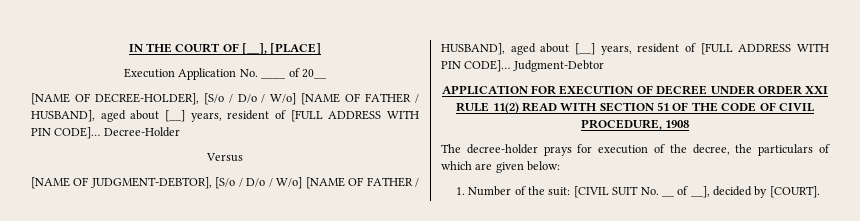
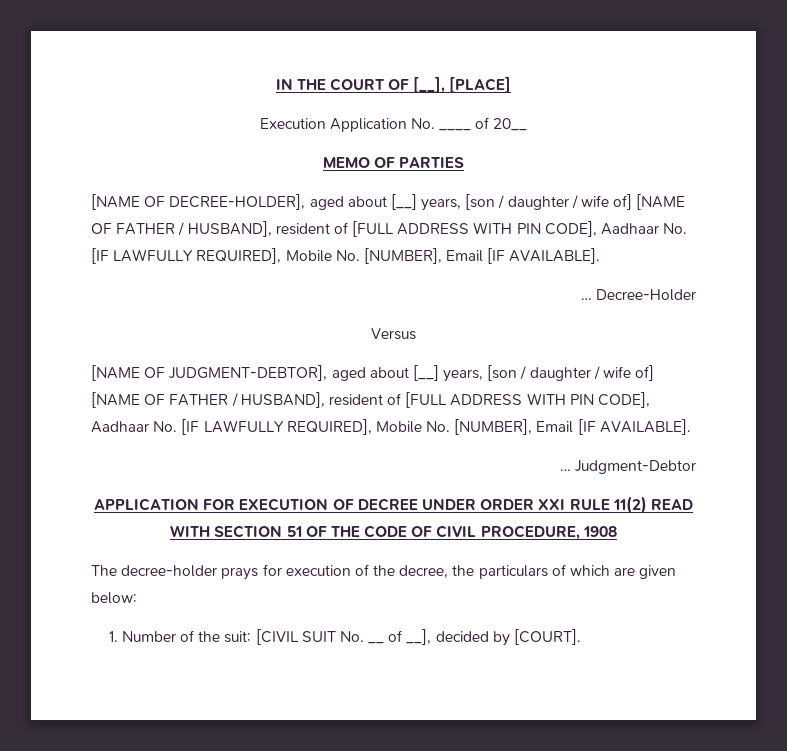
(327, 74) none -> [322,157,465,168] // MEMO OF PARTIES
[203,93,420,105] [31,110,419,122] [31,127,101,139] [S/o / D/o / W/o] [NAME OF FATHER / HUSBAND], aged about [__] years, resident of [FULL ADDRESS WITH PIN CODE]… -> [309,194,686,211] [91,221,688,237] [91,248,601,264] [580,298,592,300] aged about [__] years, [son / daughter / wife of] [NAME OF FATHER / HUSBAND], resident of [FULL ADDRESS WITH PIN CODE], Aadhaar No. [IF LAWFULLY REQUIRED], Mobile No. [NUMBER], Email [IF AVAILABLE]. // …
[215,177,419,189] [441,43,829,55] [441,60,511,72] [S/o / D/o / W/o] [NAME OF FATHER / HUSBAND], aged about [__] years, resident of [FULL ADDRESS WITH PIN CODE]… -> [331,365,655,382] [91,392,651,408] [91,419,691,435] [559,469,571,471] aged about [__] years, [son / daughter / wife of] [NAME OF FATHER / HUSBAND], resident of [FULL ADDRESS WITH PIN CODE], Aadhaar No. [IF LAWFULLY REQUIRED], Mobile No. [NUMBER], Email [IF AVAILABLE]. // …

